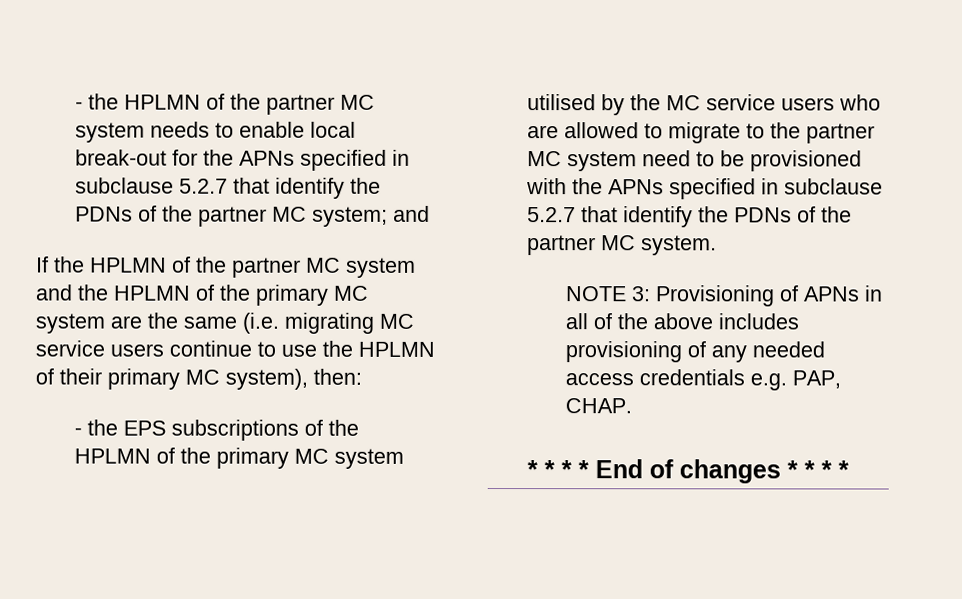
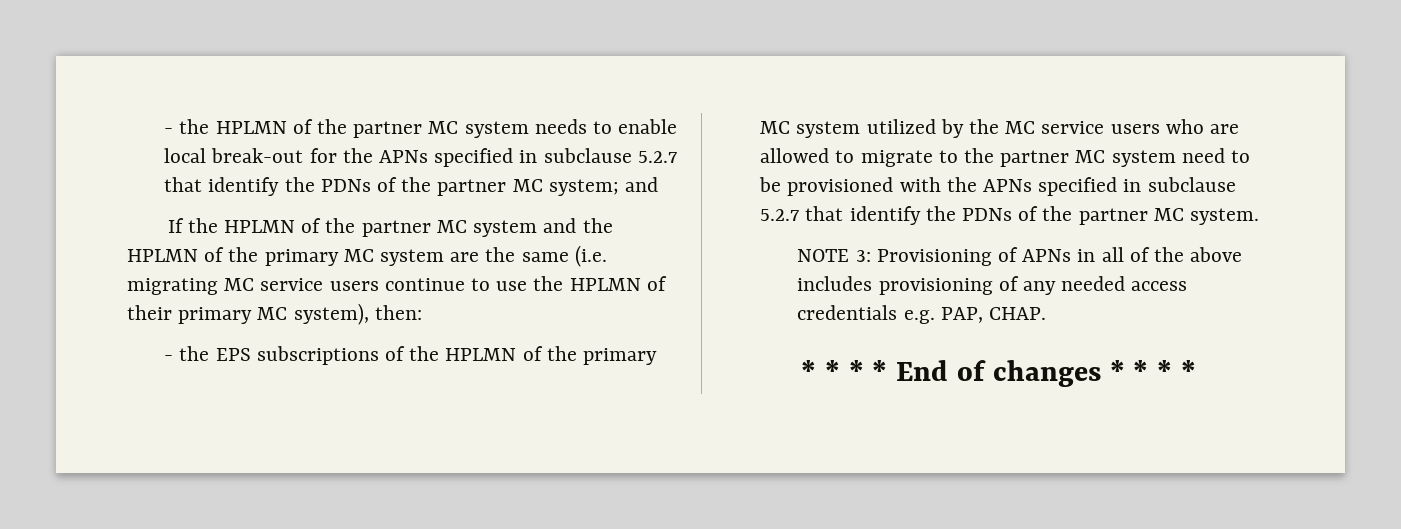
[527,94,597,111] utilised -> [866,119,936,134] utilized

